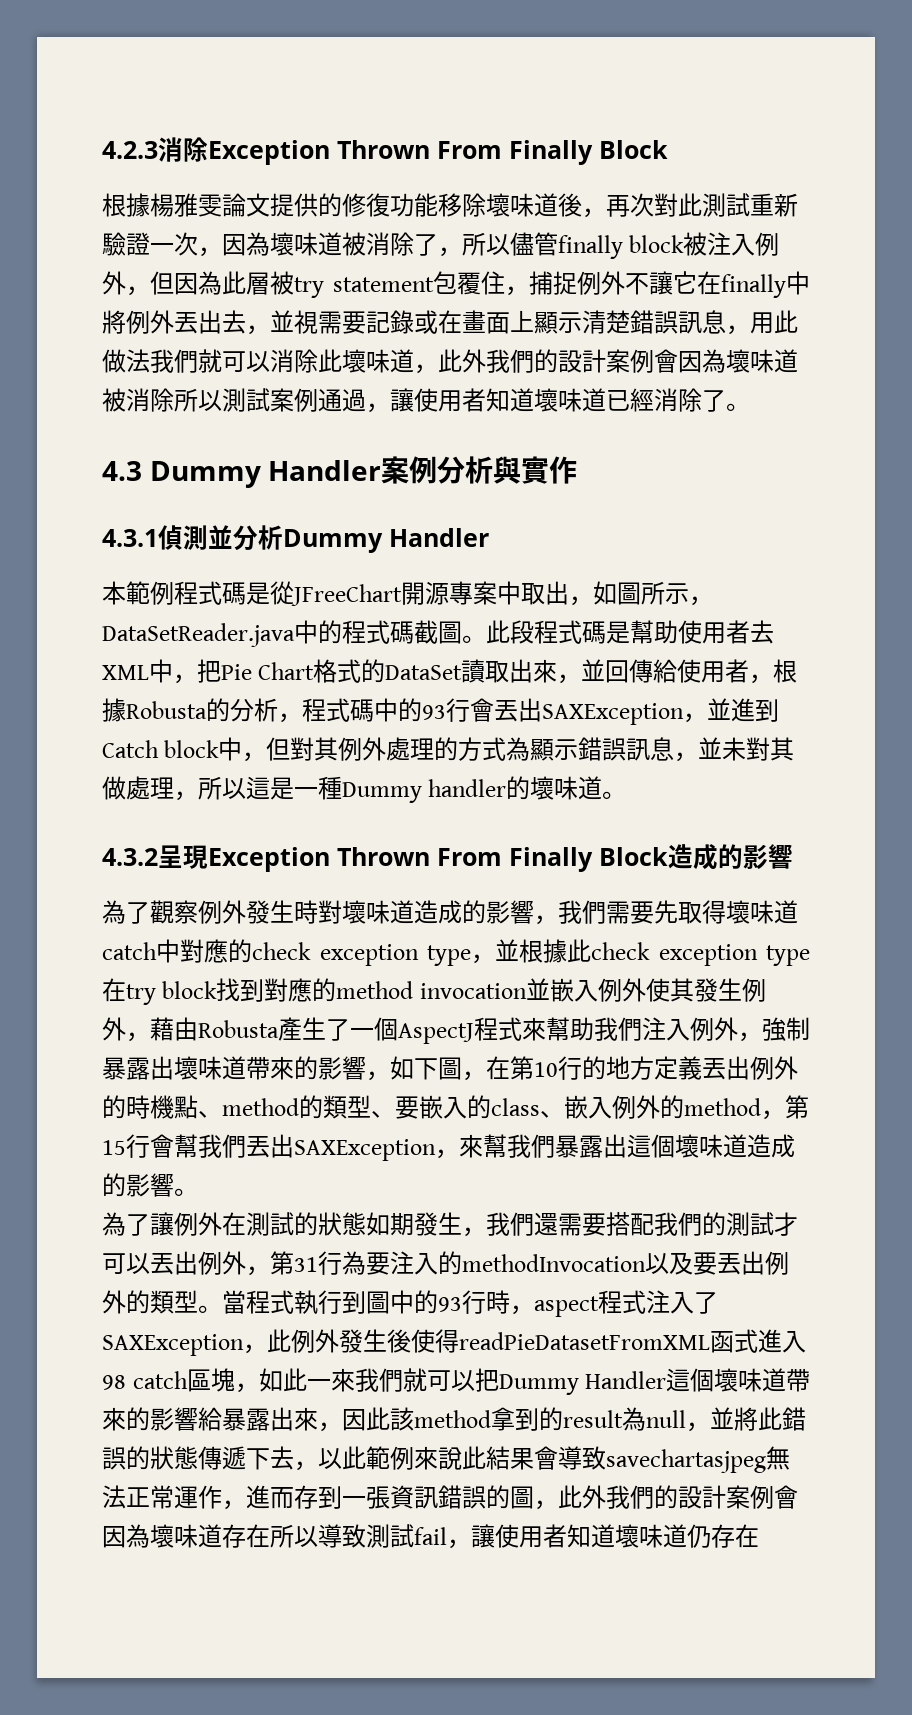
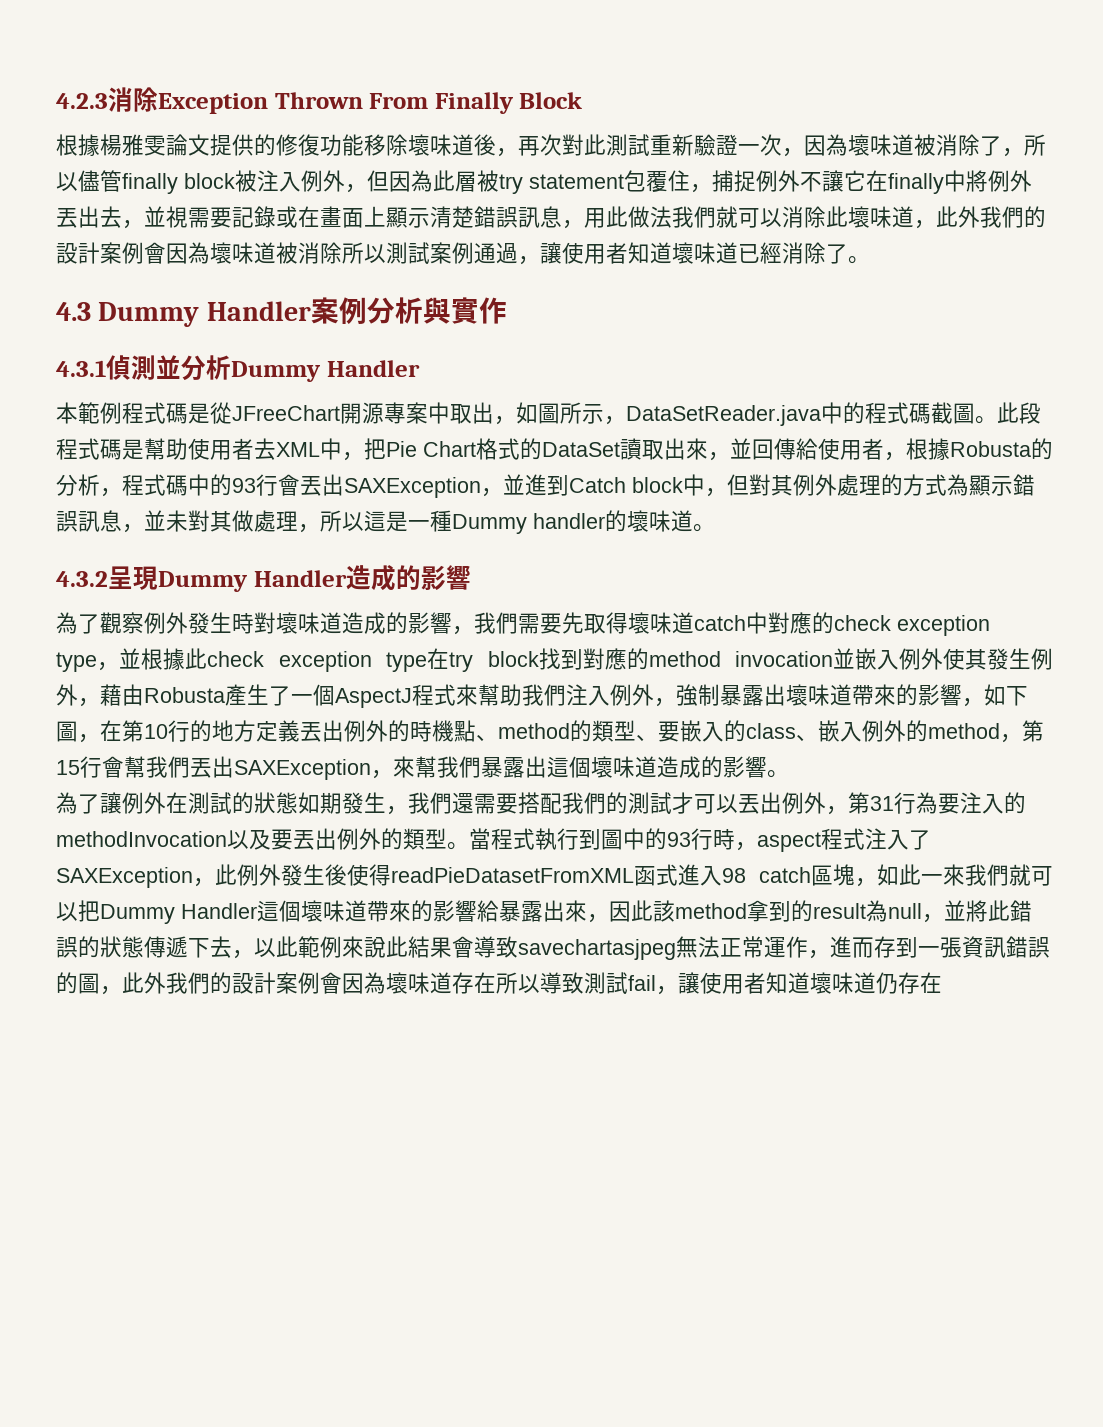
[208,847,668,872] Exception Thrown From Finally Block -> [158,570,347,592] Dummy Handler

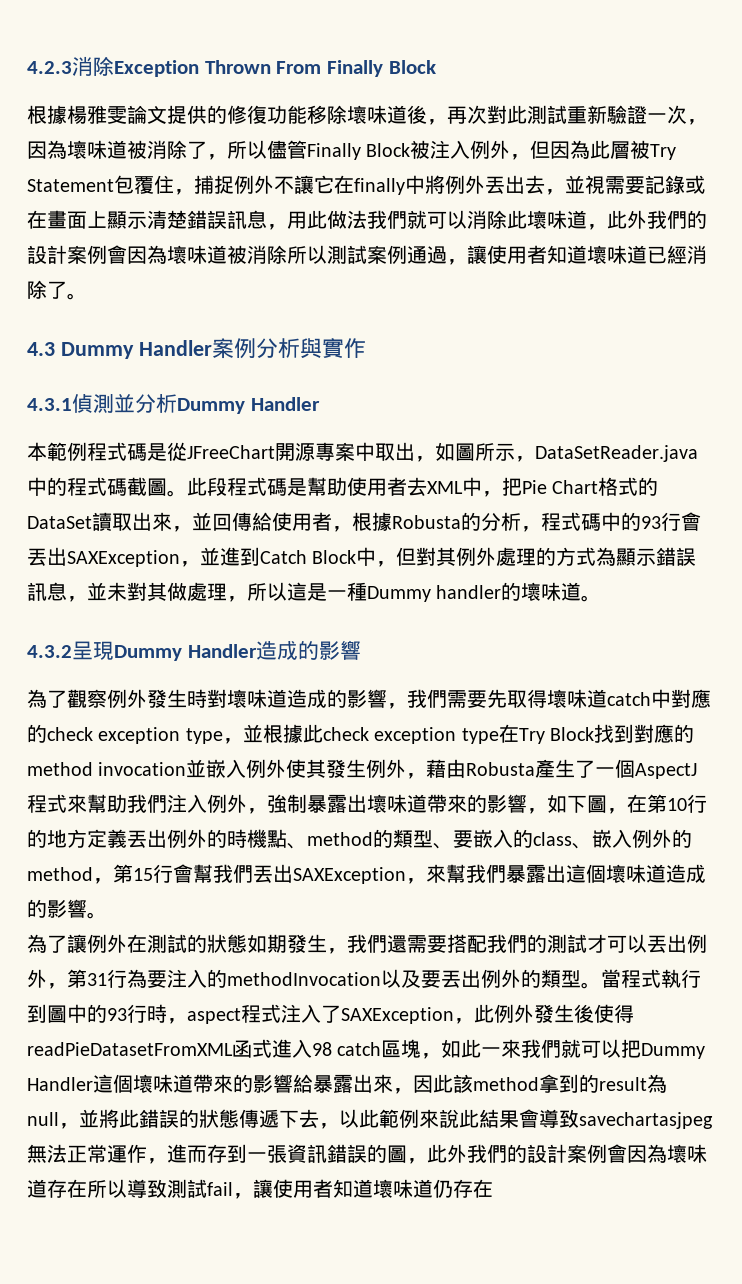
[122,173,235,194] finally block -> [307,143,411,160] Finally Block
[499,174,624,194] try statement -> [650,144,677,160] [27,179,114,192] Try Statement
[632,477,683,493] block -> [312,550,357,564] Block
[449,651,539,672] try block -> [518,727,594,744] Try Block

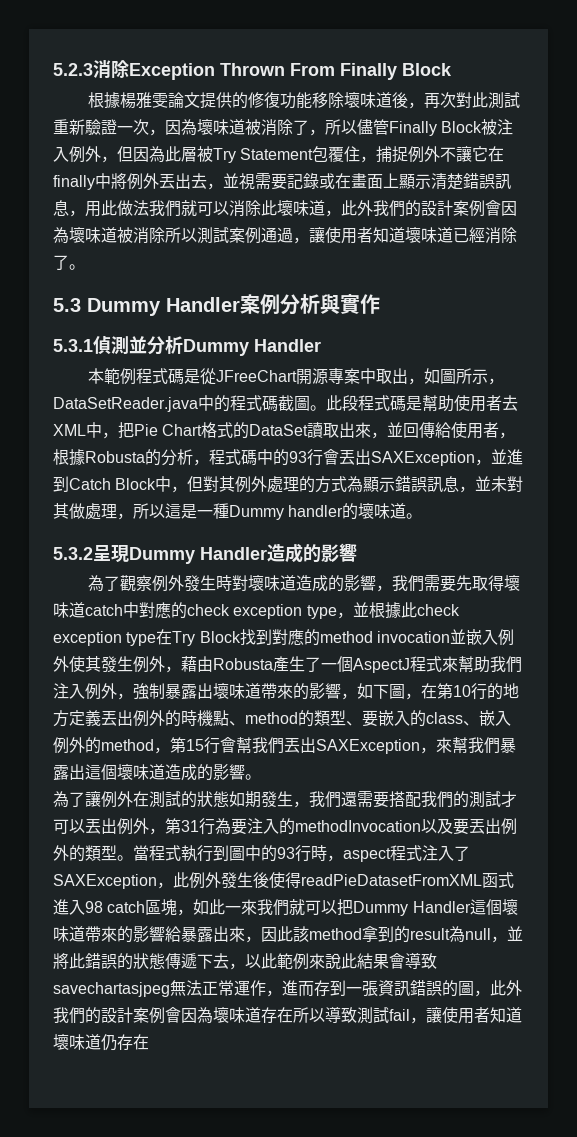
[27,61,72,74] 4.2.3 -> [53,63,93,76] 5.2.3
[27,342,55,356] 4.3 -> [53,298,81,312] 5.3
[27,398,72,411] 4.3.1 -> [53,339,93,352] 5.3.1
[27,645,72,658] 4.3.2 -> [53,547,93,560] 5.3.2

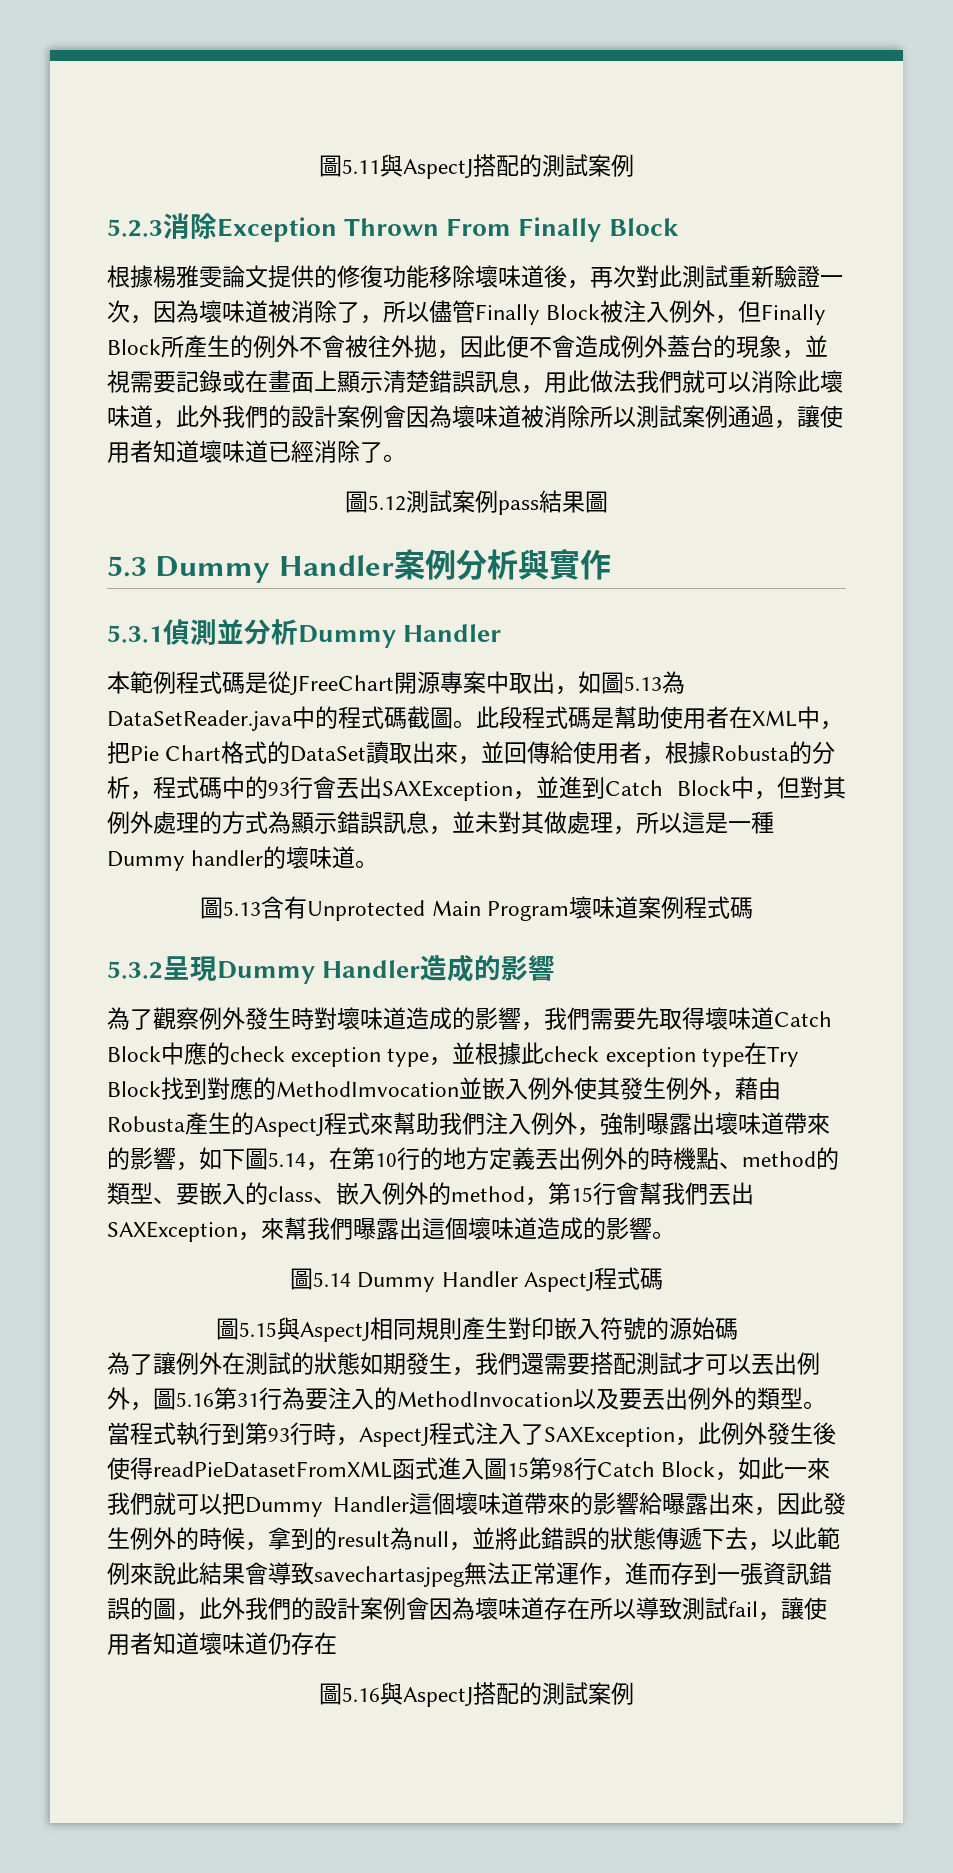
(53, 69) none -> [319,154,634,179] 圖5.11與AspectJ搭配的測試案例 //
[133,146,505,163] [53,173,207,190] 因為此層被Try Statement包覆住，捕捉例外不讓它在finally中將例外丟出去 -> [761,304,827,325] [107,335,782,359] Finally Block所產生的例外不會被往外拋，因此便不會造成例外蓋台的現象
(85, 267) none -> [345,490,608,515] // 圖5.12測試案例pass結果圖
[456,368,505,385] 所示， -> [624,671,685,694] 5.13為
[502,395,518,411] 去 -> [729,706,752,729] 在
(423, 516) none -> [200,896,753,921] // 圖5.13含有Unprotected Main Program壞味道案例程式碼
[85,602,155,618] catch中對 -> [774,1011,832,1027] [107,1042,184,1065] Catch Block中
[319,631,450,643] method invocation -> [276,1081,459,1097] MethodImvocation
[305,656,353,672] 了一個 -> [231,1112,254,1135] 的
[165,684,181,699] 暴 -> [646,1113,669,1135] 曝
(405, 691) none -> [268,1152,306,1167] 5.14
[500,738,516,753] 暴 -> [353,1218,376,1240] 曝
(261, 777) none -> [290,1267,663,1292] [215,1317,738,1342] // 圖5.14 Dummy Handler AspectJ程式碼 // 圖5.15與AspectJ相同規則產生對印嵌入符號的源始碼
[421,791,469,808] 我們的 -> (636, 1364) none
(165, 831) none -> [153,1388,214,1410] 圖5.16
[295,820,421,832] methodInvocation -> [397,1391,573,1407] MethodInvocation
[229,845,277,862] 圖中的 -> [245,1422,268,1445] 第
[343,848,391,862] aspect -> [359,1427,429,1447] AspectJ
[85,899,178,916] 98 catch區塊 -> [484,1457,716,1480] 圖15第98行Catch Block
[181,927,197,942] 暴 -> [662,1493,685,1515] 曝
[293,926,362,942] 該method -> [823,1492,846,1515] [107,1527,268,1551] 發生例外的時候，
(149, 1042) none -> [319,1682,634,1707] // 圖5.16與AspectJ搭配的測試案例

